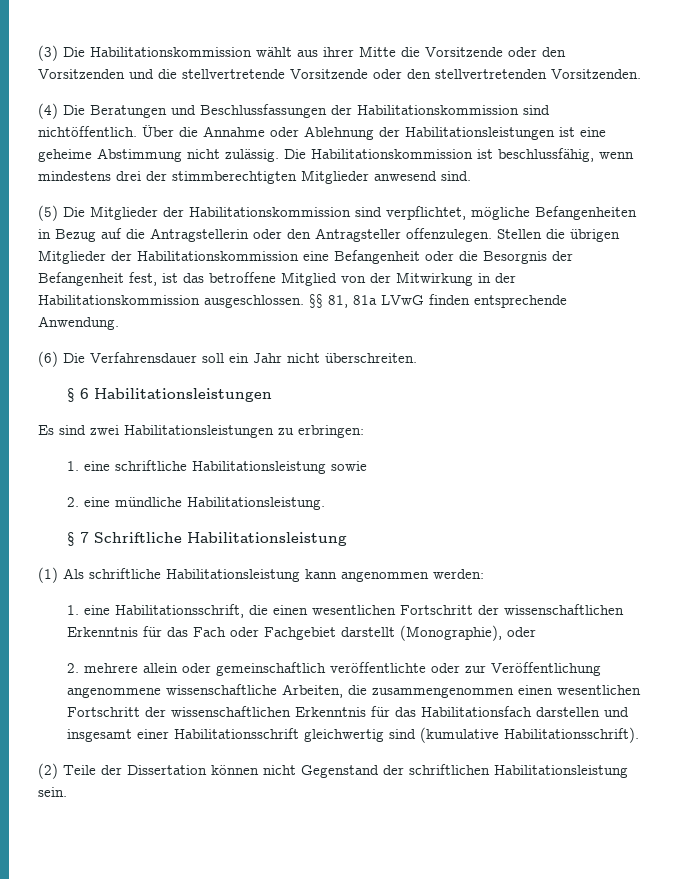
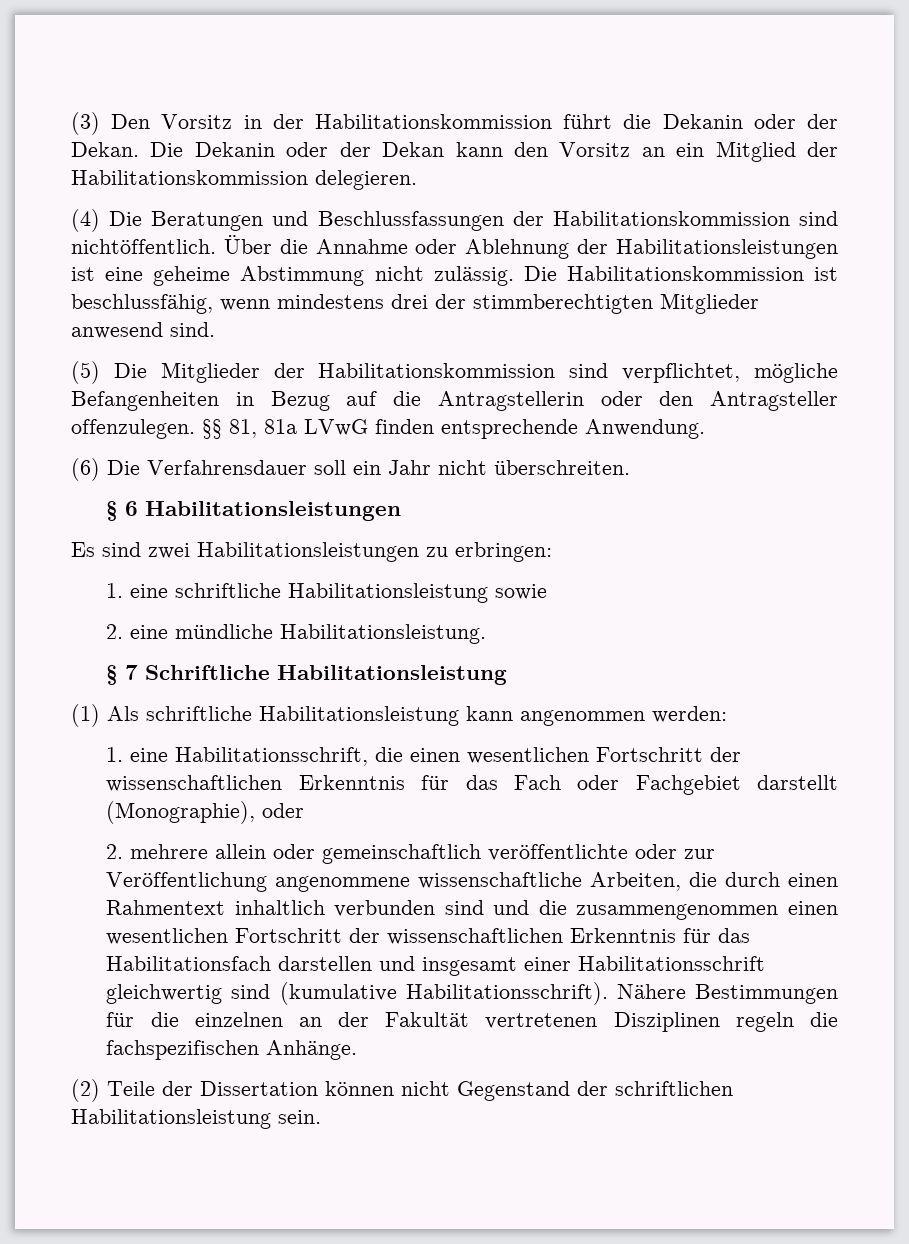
[63,46,566,57] [38,69,641,79] Die Habilitationskommission wählt aus ihrer Mitte die Vorsitzende oder den Vorsitzenden und die stellvertretende Vorsitzende oder den stellvertretenden Vorsitzenden. -> [111,114,839,129] [71,141,838,162] [71,170,417,190] Den Vorsitz in der Habilitationskommission führt die Dekanin oder der Dekan. Die Dekanin oder der Dekan kann den Vorsitz an ein Mitglied der Habilitationskommission delegieren.
[497,229,620,242] [38,250,573,264] [38,272,516,286] [38,295,304,308] Stellen die übrigen Mitglieder der Habilitationskommission eine Befangenheit oder die Besorgnis der Befangenheit fest, ist das betroffene Mitglied von der Mitwirkung in der Habilitationskommission ausgeschlossen. -> (195, 429) none
(367, 690) none -> [725,872,839,887] [106,900,567,917] durch einen Rahmentext inhaltlich verbunden sind und die
(639, 735) none -> [616,984,838,1004] [106,1012,838,1032] [106,1040,358,1060] Nähere Bestimmungen für die einzelnen an der Fakultät vertretenen Disziplinen regeln die fachspezifischen Anhänge.

